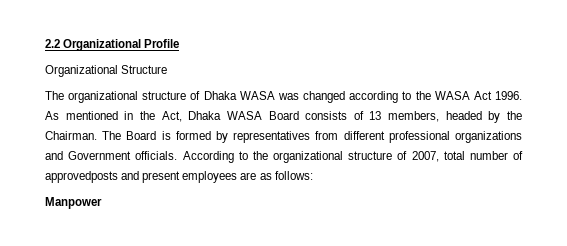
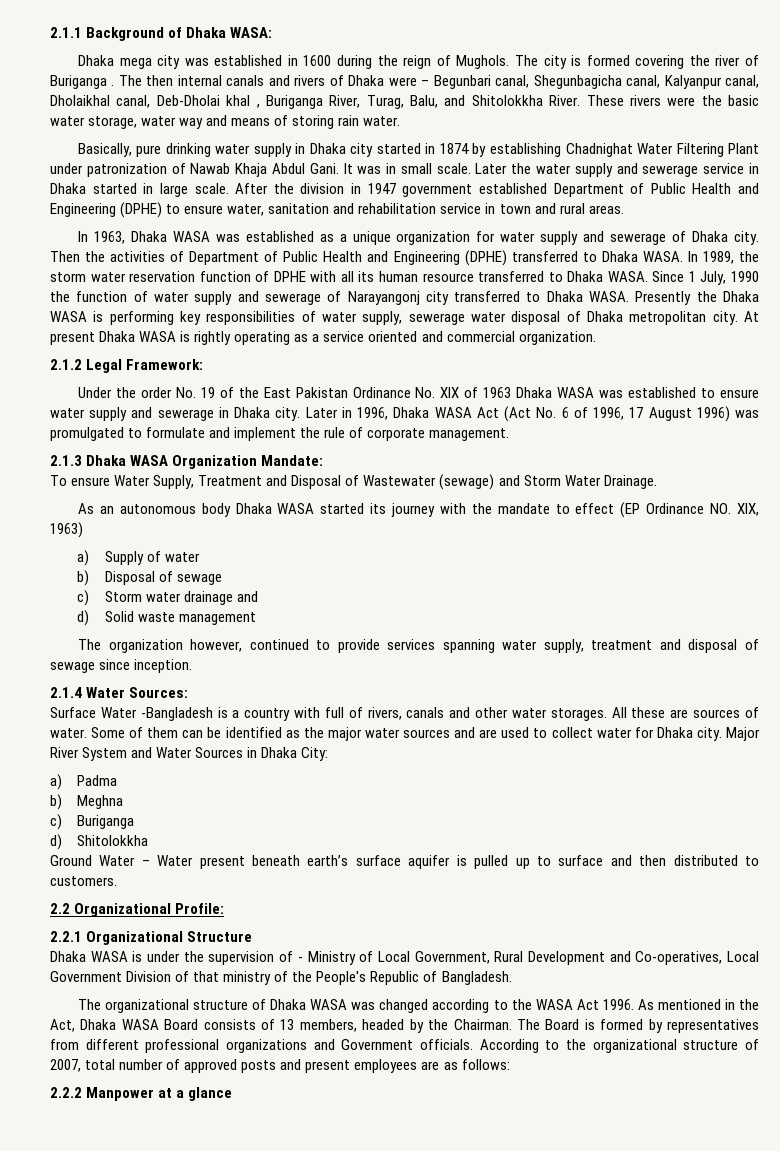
[45,39,180,51] [45,65,168,77] 2.2 Organizational Profile // Organizational Structure -> [50,27,273,41] [77,55,760,69] [50,75,760,89] [50,95,759,109] [50,115,401,129] [77,143,759,157] [50,163,759,177] [50,183,759,197] [50,202,624,218] [77,231,759,245] [50,250,759,266] [50,271,759,285] [50,291,759,305] [50,311,760,325] [50,331,596,345] [50,359,204,373] [77,387,760,398] [50,406,759,422] [50,427,510,441] [50,455,324,469] [50,474,657,490] [77,502,759,518] [50,522,83,538] [77,550,200,566] [77,570,222,586] [77,590,259,606] [77,610,256,626] [77,639,760,653] [50,659,193,673] [50,687,189,698] [50,707,760,721] [50,727,760,741] [50,747,329,761] [50,774,118,790] [50,794,124,810] [50,814,135,830] [50,834,149,850] [50,855,759,869] [50,876,117,886] [50,903,225,917] [50,931,253,945] [50,951,759,965] [50,971,512,985] 2.1.1 Background of Dhaka WASA: // Dhaka mega city was established in 1600 during the reign of Mughols. The city is formed covering the river of Buriganga . The then internal canals and rivers of Dhaka were – Begunbari canal, Shegunbagicha canal, Kalyanpur canal, Dholaikhal canal, Deb-Dholai khal , Buriganga River, Turag, Balu, and Shitolokkha River. These rivers were the basic water storage, water way and means of storing rain water. // Basically, pure drinking water supply in Dhaka city started in 1874 by establishing Chadnighat Water Filtering Plant under patronization of Nawab Khaja Abdul Gani. It was in small scale. Later the water supply and sewerage service in Dhaka started in large scale. After the division in 1947 government established Department of Public Health and Engineering (DPHE) to ensure water, sanitation and rehabilitation service in town and rural areas. // In 1963, Dhaka WASA was established as a unique organization for water supply and sewerage of Dhaka city. Then the activities of Department of Public Health and Engineering (DPHE) transferred to Dhaka WASA. In 1989, the storm water reservation function of DPHE with all its human resource transferred to Dhaka WASA. Since 1 July, 1990 the function of water supply and sewerage of Narayangonj city transferred to Dhaka WASA. Presently the Dhaka WASA is performing key responsibilities of water supply, sewerage water disposal of Dhaka metropolitan city. At present Dhaka WASA is rightly operating as a service oriented and commercial organization. // 2.1.2 Legal Framework: // Under the order No. 19 of the East Pakistan Ordinance No. XIX of 1963 Dhaka WASA was established to ensure water supply and sewerage in Dhaka city. Later in 1996, Dhaka WASA Act (Act No. 6 of 1996, 17 August 1996) was promulgated to formulate and implement the rule of corporate management. // 2.1.3 Dhaka WASA Organization Mandate: // To ensure Water Supply, Treatment and Disposal of Wastewater (sewage) and Storm Water Drainage. // As an autonomous body Dhaka WASA started its journey with the mandate to effect (EP Ordinance NO. XIX, 1963) // a) Supply of water // b) Disposal of sewage // c) Storm water drainage and // d) Solid waste management // The organization however, continued to provide services spanning water supply, treatment and disposal of sewage since inception. // 2.1.4 Water Sources: // Surface Water -Bangladesh is a country with full of rivers, canals and other water storages. All these are sources of water. Some of them can be identified as the major water sources and are used to collect water for Dhaka city. Major River System and Water Sources in Dhaka City: // a) Padma // b) Meghna // c) Buriganga // d) Shitolokkha // Ground Water – Water present beneath earth’s surface aquifer is pulled up to surface and then distributed to customers. // 2.2 Organizational Profile: // 2.2.1 Organizational Structure // Dhaka WASA is under the supervision of - Ministry of Local Government, Rural Development and Co-operatives, Local Government Division of that ministry of the People's Republic of Bangladesh.
[45,171,118,183] approvedposts -> [184,1059,277,1073] approved posts
[45,197,102,209] Manpower -> [50,1087,233,1101] 2.2.2 Manpower at a glance

